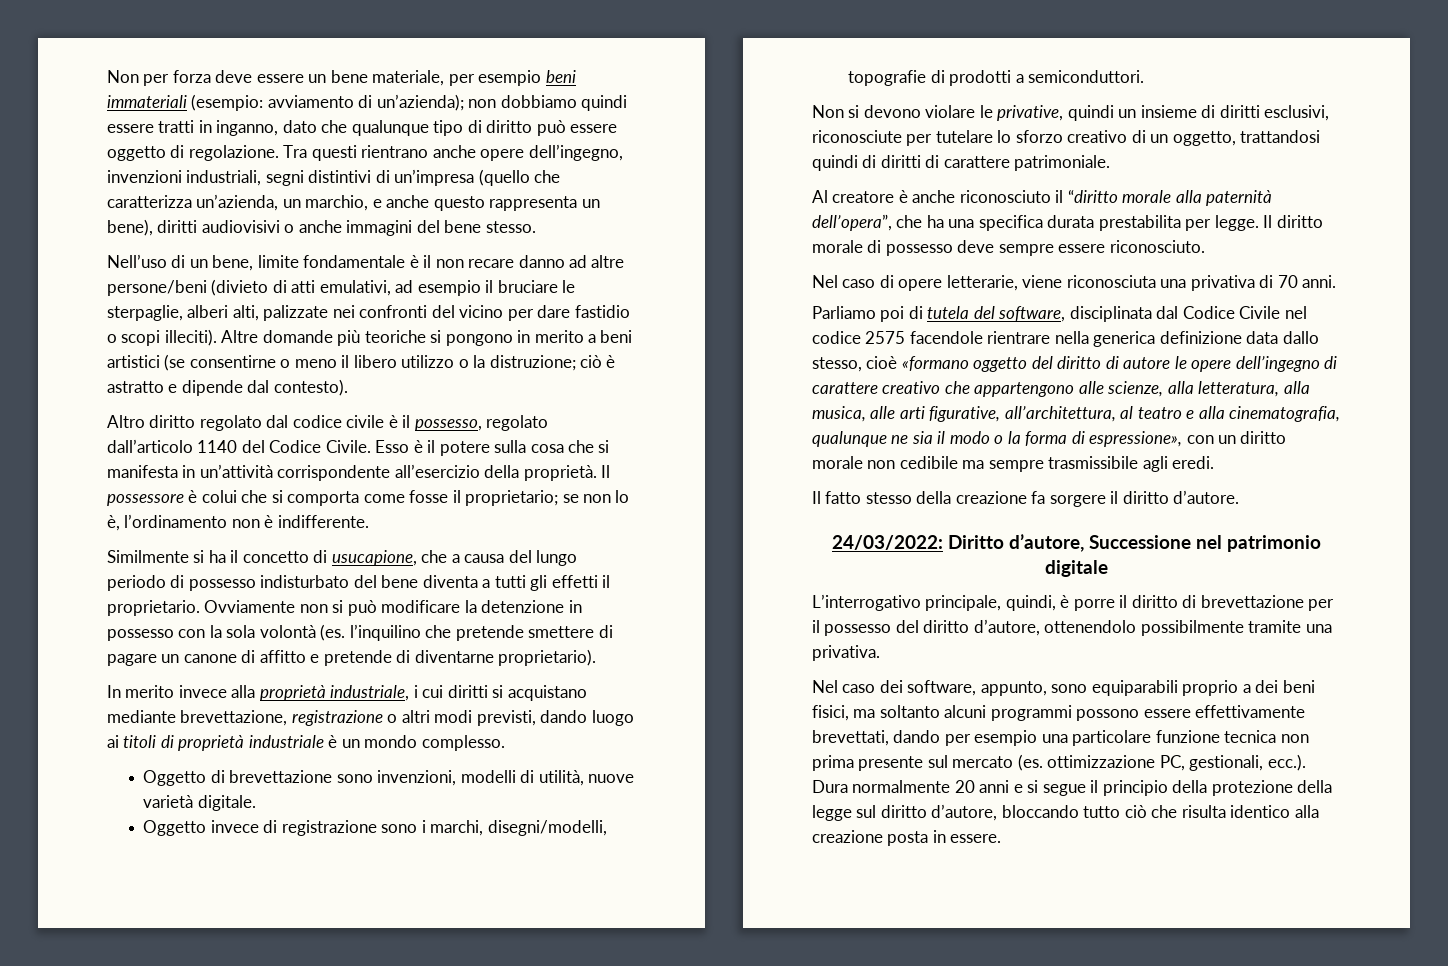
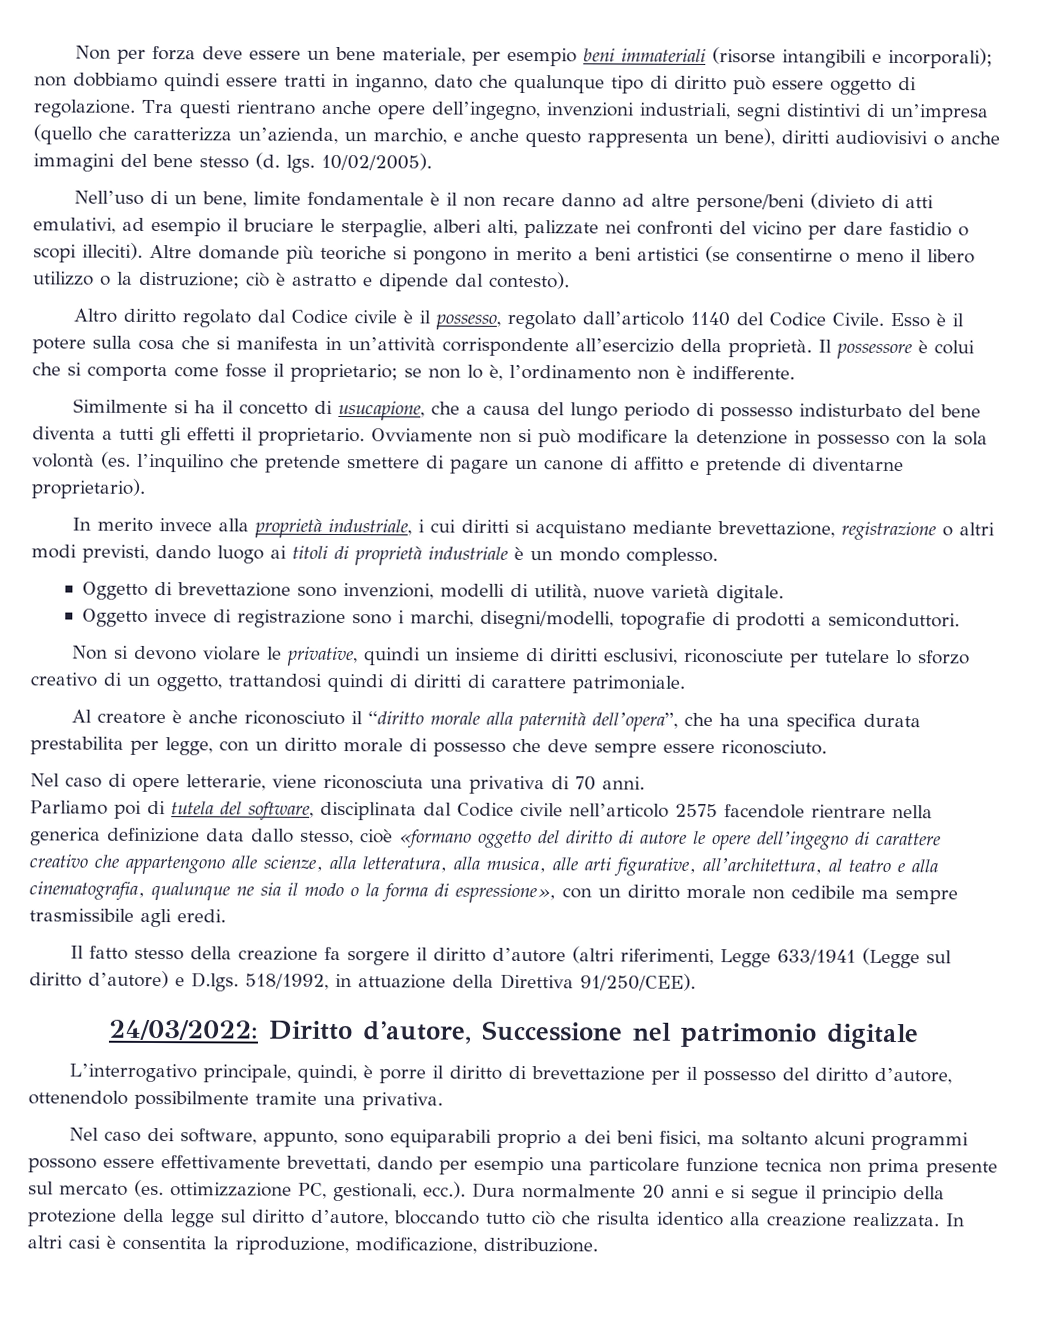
[191,94,464,111] (esempio: avviamento di un’azienda); -> [712,47,994,69] (risorse intangibili e incorporali);
[485,221,536,233] stesso. -> [199,152,432,173] stesso (d. lgs. 10/02/2005).
[292,415,342,428] codice -> [291,309,349,325] Codice
[1214,215,1273,231] legge. Il -> [165,737,278,756] legge, con un
(953, 250) none -> [512,738,541,753] che
[1239,306,1307,319] [812,331,861,344] Civile nel codice -> [520,802,669,818] civile nell’articolo
[1173,490,1240,504] d’autore. -> [492,946,953,969] [29,970,696,992] d’autore (altri riferimenti, Legge 633/1941 (Legge sul diritto d’autore) e D.lgs. 518/1992, in attuazione della Direttiva 91/250/CEE).
[887,830,1002,846] posta in essere. -> [852,1212,965,1228] [27,1235,598,1256] realizzata. In altri casi è consentita la riproduzione, modificazione, distribuzione.

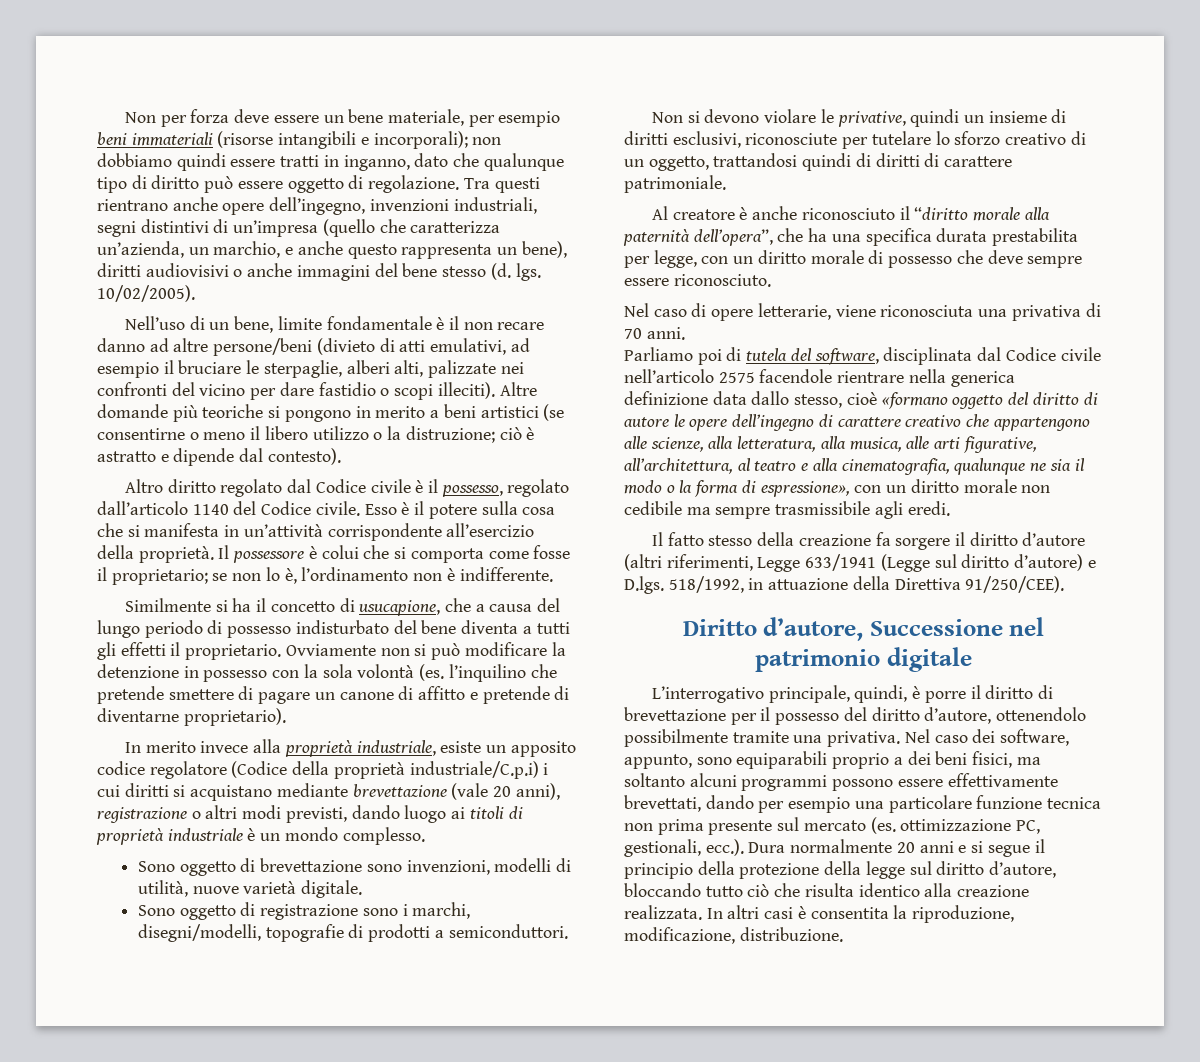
[832,312,885,326] Civile. -> [315,501,360,516] civile.
(413, 527) none -> [440,741,576,757] [97,761,539,779] esiste un apposito codice regolatore (Codice della proprietà industriale/C.p.i)
[717,521,836,538] brevettazione, -> [352,783,560,800] brevettazione (vale 20 anni),
[81,581,148,600] Oggetto -> [137,861,236,876] Sono oggetto
[81,608,207,627] Oggetto invece -> [137,905,236,920] Sono oggetto
[108,1019,259,1041] 24/03/2022: -> (1065, 584) none
(443, 1101) // -> (901, 739) none

